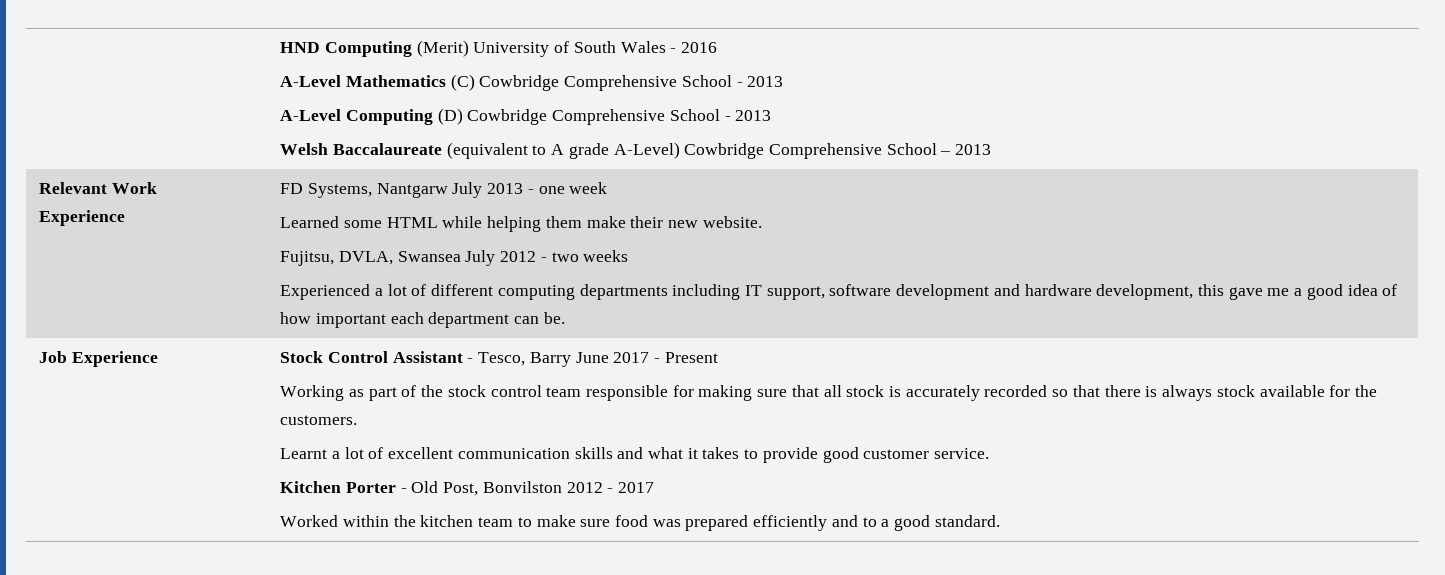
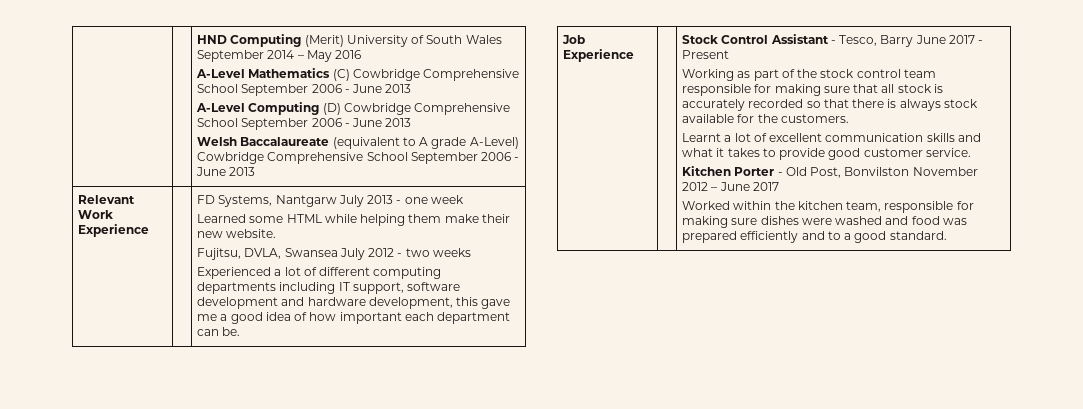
[670,48,677,53] - -> [197,50,332,62] September 2014 – May
[736,82,743,87] - -> [241,84,383,96] September 2006 - June
[724,116,731,121] - -> [241,118,383,130] September 2006 - June
[940,151,951,155] – -> [410,152,520,164] [196,167,227,176] September 2006 - June
[566,482,614,493] 2012 - -> [912,167,978,176] [682,182,750,191] November 2012 – June
[478,515,611,527] team to make sure -> [846,201,974,213] [682,216,909,228] team, responsible for making sure dishes were washed and

